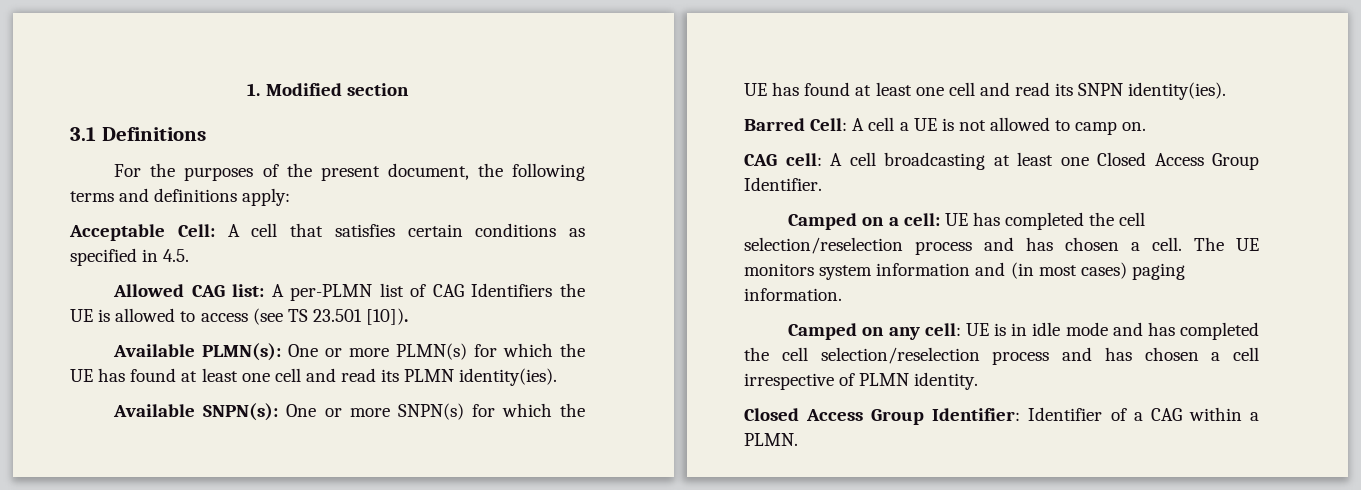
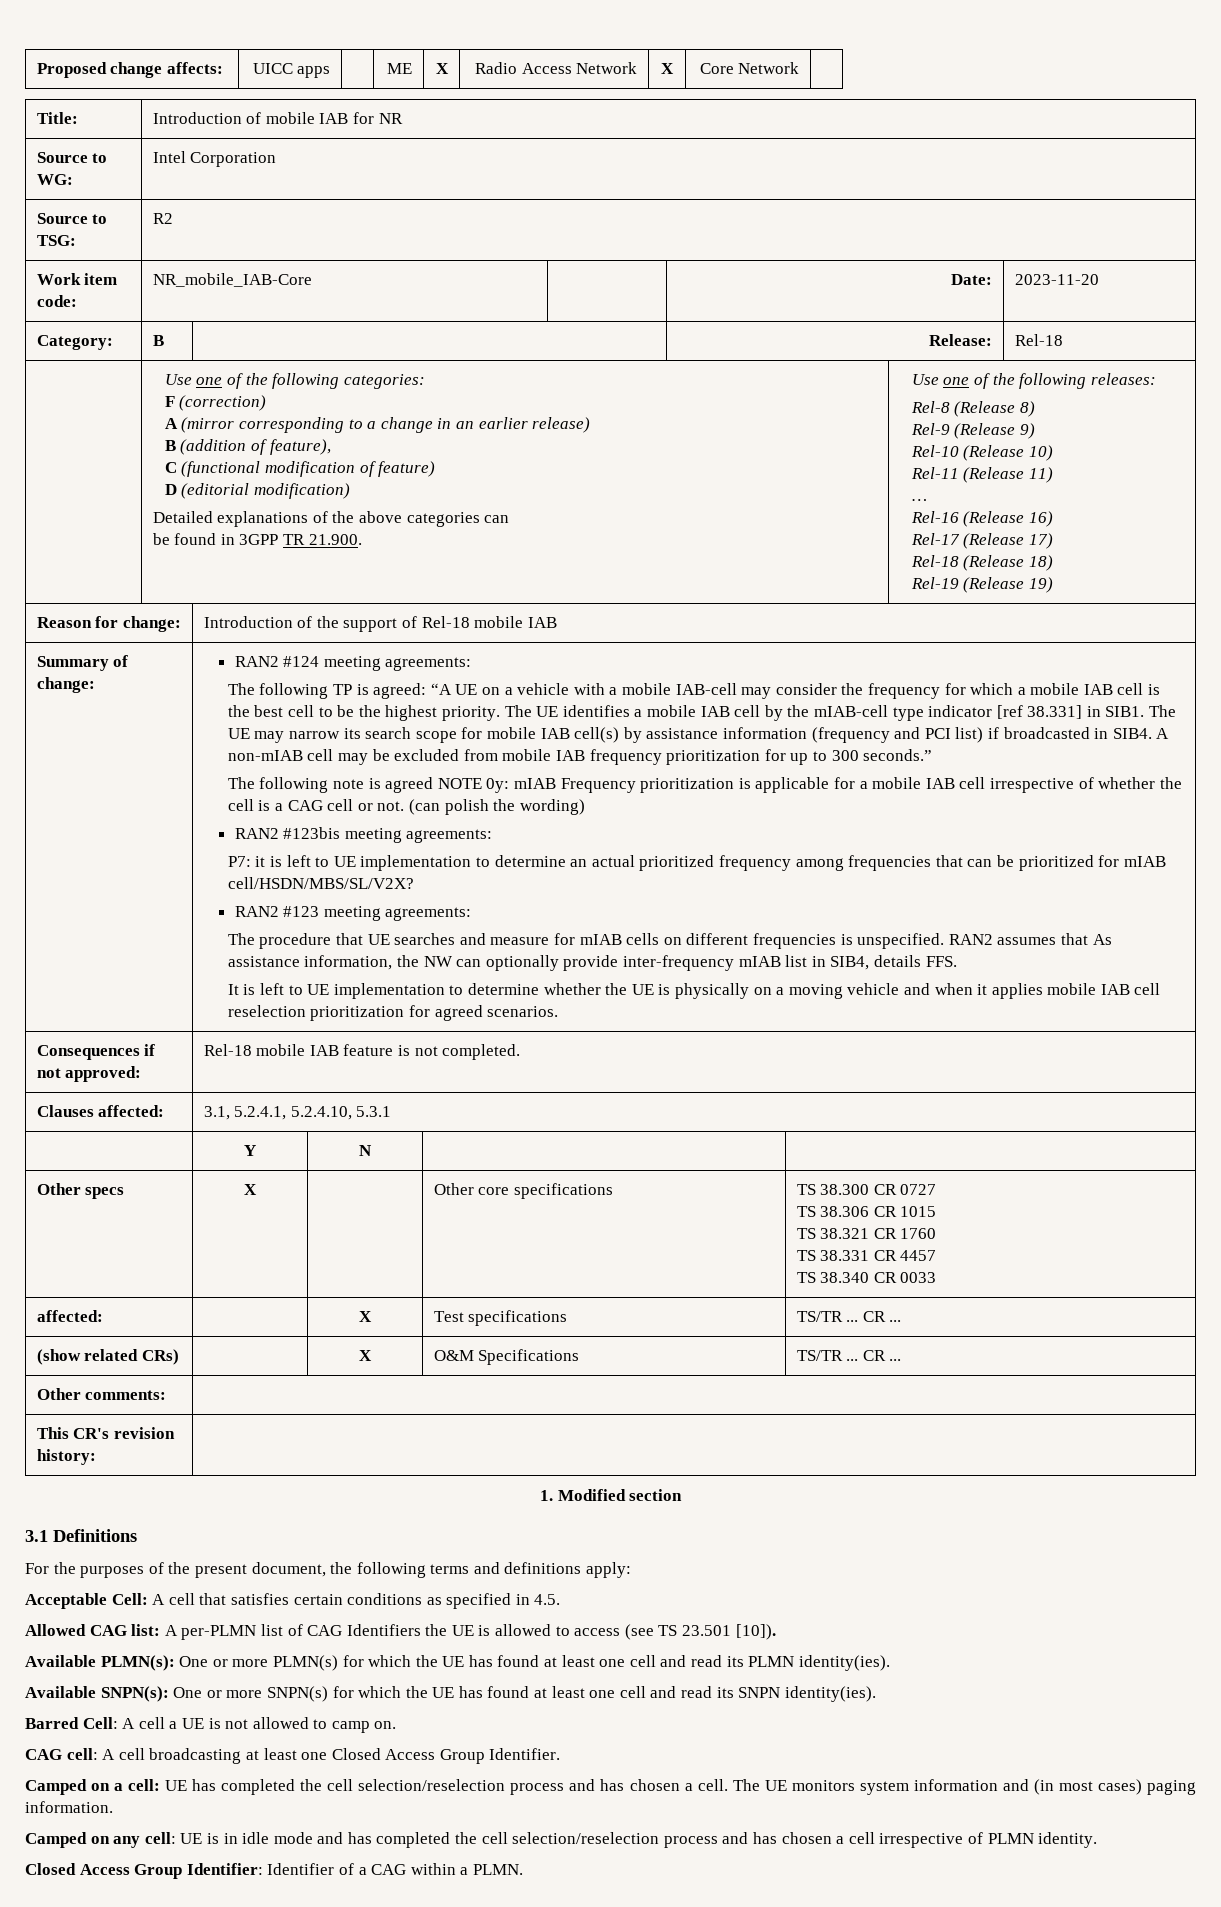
(247, 89) none -> [36,62,223,78] [252,63,331,78] [387,63,413,74] [435,63,449,74] [475,62,638,74] [661,63,674,74] [699,62,800,74] [36,112,78,124] [152,112,403,124] [36,152,108,163] [36,174,73,185] [152,151,277,167] [36,213,108,224] [36,235,76,246] [152,213,173,224] [36,273,118,285] [36,295,77,307] [152,273,312,287] [951,274,993,285] [1014,274,1099,285] [36,335,113,350] [152,335,164,346] [929,334,993,346] [1014,334,1063,346] [164,373,425,389] [164,395,267,411] [164,417,591,433] [164,439,331,455] [164,461,436,477] [164,483,350,499] [152,511,510,527] [152,533,362,545] [911,373,1156,389] [910,401,1035,417] [910,423,1035,439] [910,445,1053,461] [910,467,1053,483] [911,499,927,501] [910,511,1053,527] [910,533,1053,549] [910,555,1053,571] [910,577,1053,593] [36,616,181,632] [203,616,557,632] [36,655,129,671] [36,677,95,693] [234,656,472,671] [227,683,1161,699] [227,705,1177,721] [227,727,1170,743] [227,749,933,765] [227,777,1182,793] [227,799,585,815] [234,827,493,843] [227,855,1166,871] [227,877,414,889] [234,906,472,921] [227,933,1112,949] [227,955,957,971] [227,983,1161,999] [227,1005,559,1021] [36,1044,156,1060] [36,1066,142,1082] [203,1044,521,1060] [36,1105,165,1117] [203,1106,392,1120] [244,1145,256,1156] [359,1145,372,1156] [36,1183,125,1199] [244,1184,257,1195] [433,1183,613,1199] [796,1184,937,1195] [796,1206,937,1217] [796,1228,937,1239] [796,1250,937,1261] [796,1272,937,1283] [36,1310,103,1322] [359,1311,372,1322] [433,1310,568,1326] [796,1311,902,1322] [36,1349,179,1365] [359,1350,372,1361] [433,1349,580,1365] [796,1350,902,1361] [36,1388,167,1400] [36,1427,175,1439] [36,1449,96,1465] Proposed change affects: | UICC apps | | ME | X | Radio Access Network | X | Core Network | // Title: | Introduction of mobile IAB for NR // Source to WG: | Intel Corporation // Source to TSG: | R2 // Work item code: | NR_mobile_IAB-Core | | Date: | 2023-11-20 // Category: | B | | Release: | Rel-18 // | Use one of the following categories: // F (correction) // A (mirror corresponding to a change in an earlier release) // B (addition of feature), // C (functional modification of feature) // D (editorial modification) // Detailed explanations of the above categories can // be found in 3GPP TR 21.900. | Use one of the following releases: // Rel-8 (Release 8) // Rel-9 (Release 9) // Rel-10 (Release 10) // Rel-11 (Release 11) // … // Rel-16 (Release 16) // Rel-17 (Release 17) // Rel-18 (Release 18) // Rel-19 (Release 19) // Reason for change: | Introduction of the support of Rel-18 mobile IAB // Summary of change: | RAN2 #124 meeting agreements: // The following TP is agreed: “A UE on a vehicle with a mobile IAB-cell may consider the frequency for which a mobile IAB cell is the best cell to be the highest priority. The UE identifies a mobile IAB cell by the mIAB-cell type indicator [ref 38.331] in SIB1. The UE may narrow its search scope for mobile IAB cell(s) by assistance information (frequency and PCI list) if broadcasted in SIB4. A non-mIAB cell may be excluded from mobile IAB frequency prioritization for up to 300 seconds.” // The following note is agreed NOTE 0y: mIAB Frequency prioritization is applicable for a mobile IAB cell irrespective of whether the cell is a CAG cell or not. (can polish the wording) // RAN2 #123bis meeting agreements: // P7: it is left to UE implementation to determine an actual prioritized frequency among frequencies that can be prioritized for mIAB cell/HSDN/MBS/SL/V2X? // RAN2 #123 meeting agreements: // The procedure that UE searches and measure for mIAB cells on different frequencies is unspecified. RAN2 assumes that As assistance information, the NW can optionally provide inter-frequency mIAB list in SIB4, details FFS. // It is left to UE implementation to determine whether the UE is physically on a moving vehicle and when it applies mobile IAB cell reselection prioritization for agreed scenarios. // Consequences if not approved: | Rel-18 mobile IAB feature is not completed. // Clauses affected: | 3.1, 5.2.4.1, 5.2.4.10, 5.3.1 // | Y | N | | // Other specs | X | | Other core specifications | TS 38.300 CR 0727 // TS 38.306 CR 1015 // TS 38.321 CR 1760 // TS 38.331 CR 4457 // TS 38.340 CR 0033 // affected: | | X | Test specifications | TS/TR ... CR ... // (show related CRs) | | X | O&M Specifications | TS/TR ... CR ... // Other comments: | // This CR's revision history: | //

